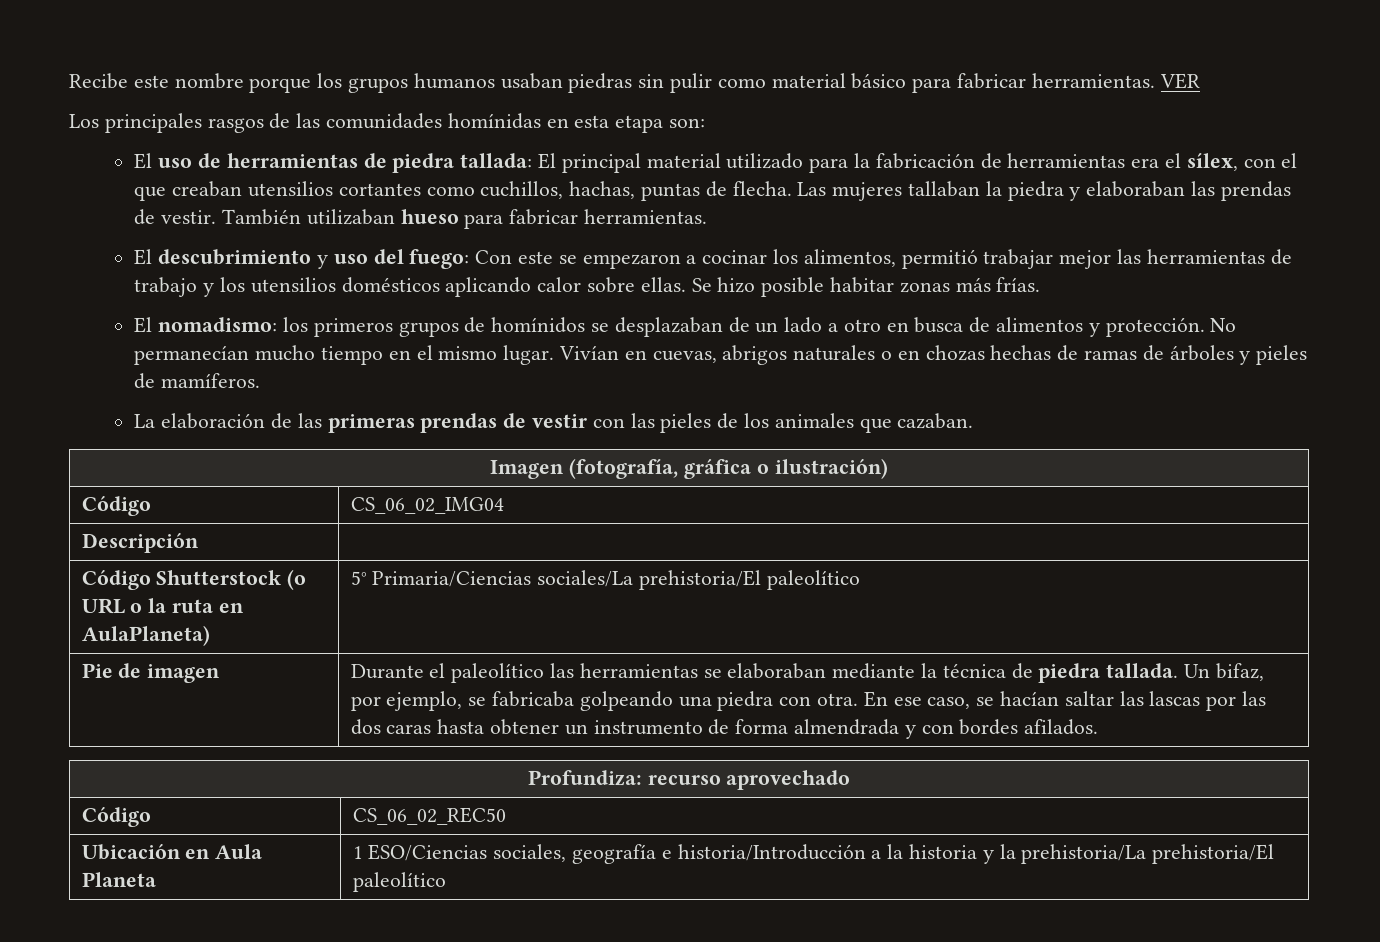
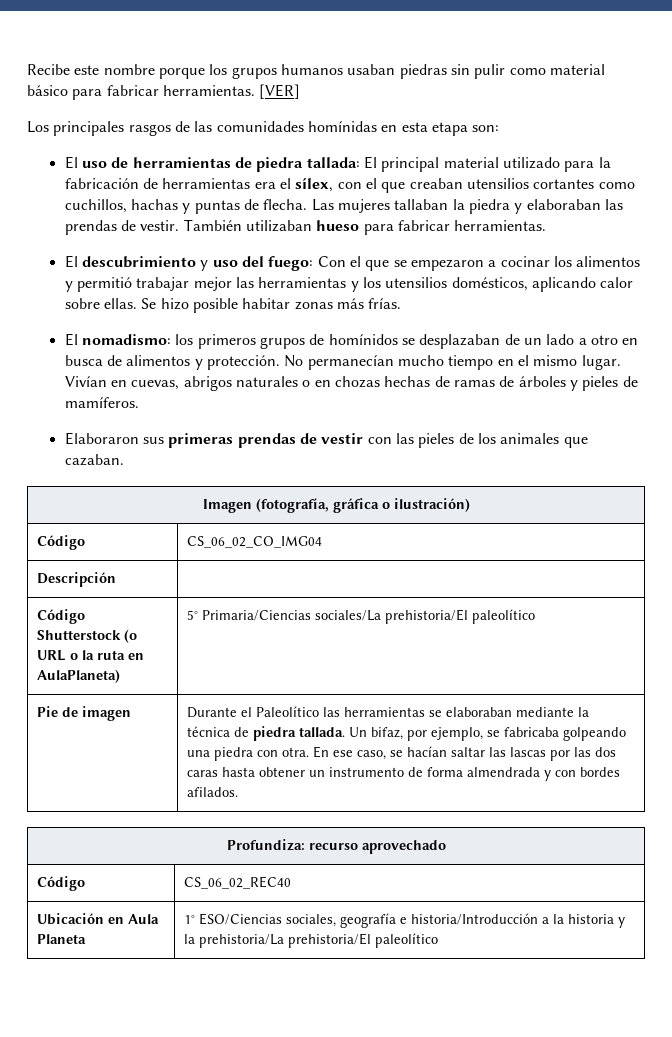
[1159,73,1200,89] VER -> [259,84,301,99] [VER]
[569,181,636,199] hachas, -> [131,199,191,214] hachas y
[518,251,554,264] este -> [349,256,390,271] el que
[803,249,896,267] alimentos, -> [576,256,641,267] [64,281,73,292] alimentos y
[1270,249,1292,265] [134,277,198,297] de trabajo -> (347, 282) none
[341,277,440,293] domésticos -> [451,277,528,291] domésticos,
[134,413,322,429] La elaboración de las -> [64,432,165,445] Elaboraron sus
[350,497,504,514] CS_06_02_IMG04 -> [186,536,322,548] CS_06_02_CO_IMG04
[451,663,545,683] paleolítico -> [255,706,319,717] Paleolítico
[352,807,506,825] CS_06_02_REC50 -> [183,876,291,889] CS_06_02_REC40
[352,846,363,859] 1 -> [183,915,195,924] 1°

